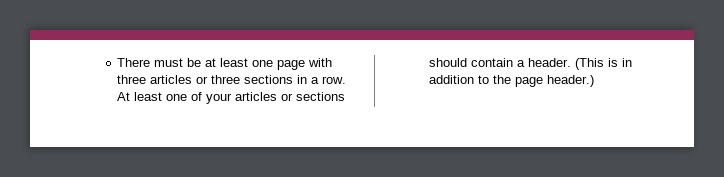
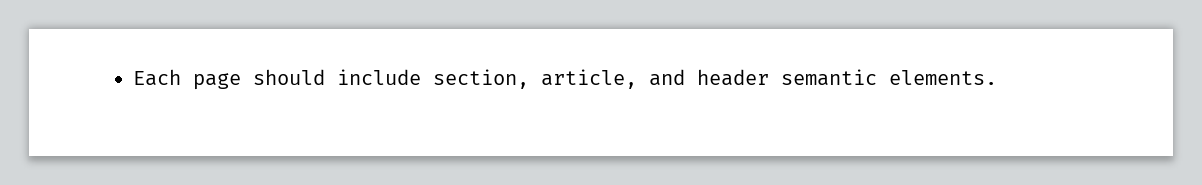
[117,58,333,70] [117,75,347,84] [117,92,346,104] [429,58,633,70] [429,75,595,87] There must be at least one page with three articles or three sections in a row. At least one of your articles or sections should contain a header. (This is in addition to the page header.) -> [132,69,997,90] Each page should include section, article, and header semantic elements.

